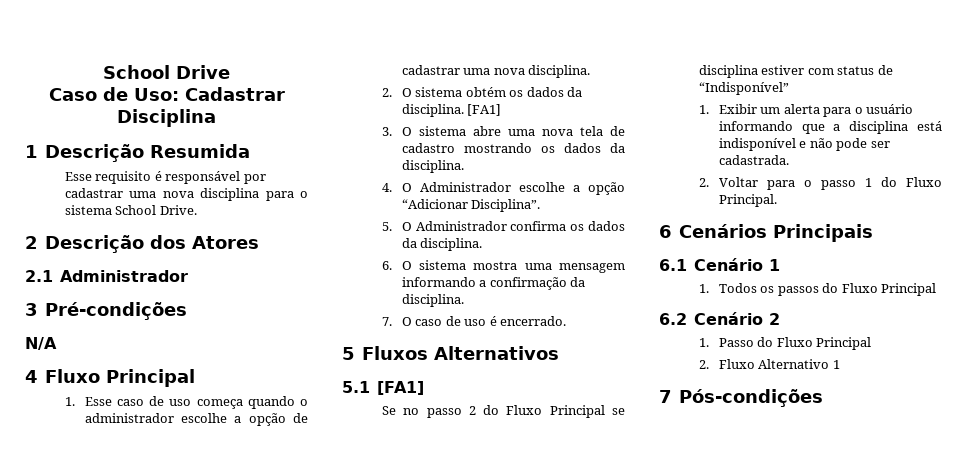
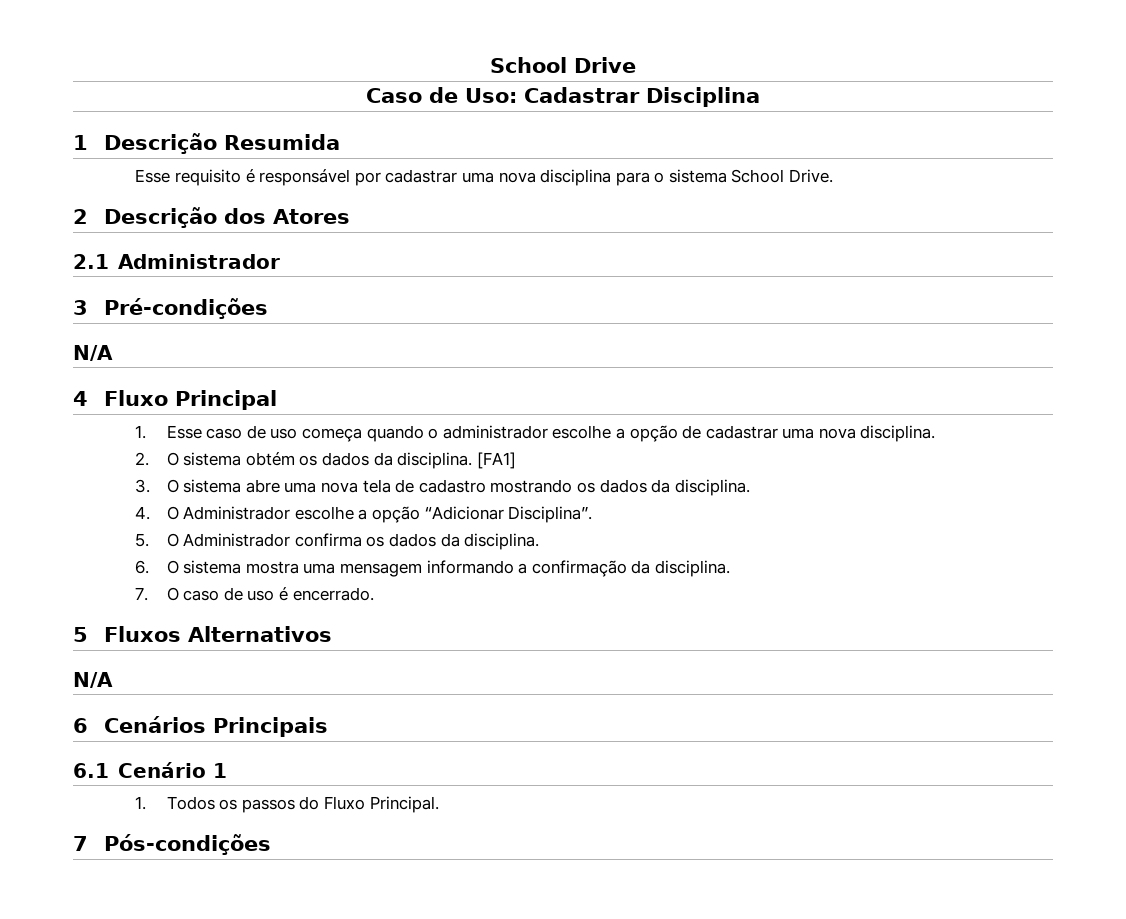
[342,381,425,395] [381,405,625,418] [698,65,893,78] [698,82,789,95] [698,104,914,117] [718,121,942,134] [718,138,890,151] [718,155,789,165] [698,177,942,190] [718,194,777,207] 5.1 [FA1] // Se no passo 2 do Fluxo Principal se disciplina estiver com status de “Indisponível” // 1. Exibir um alerta para o usuário informando que a disciplina está indisponível e não pode ser cadastrada. // 2. Voltar para o passo 1 do Fluxo Principal. -> [73,672,113,688] N/A
[881,283,937,296] [659,312,780,325] [698,337,872,350] [698,359,840,369] Principal // 6.2 Cenário 2 // 1. Passo do Fluxo Principal // 2. Fluxo Alternativo 1 -> [369,796,439,813] Principal.

